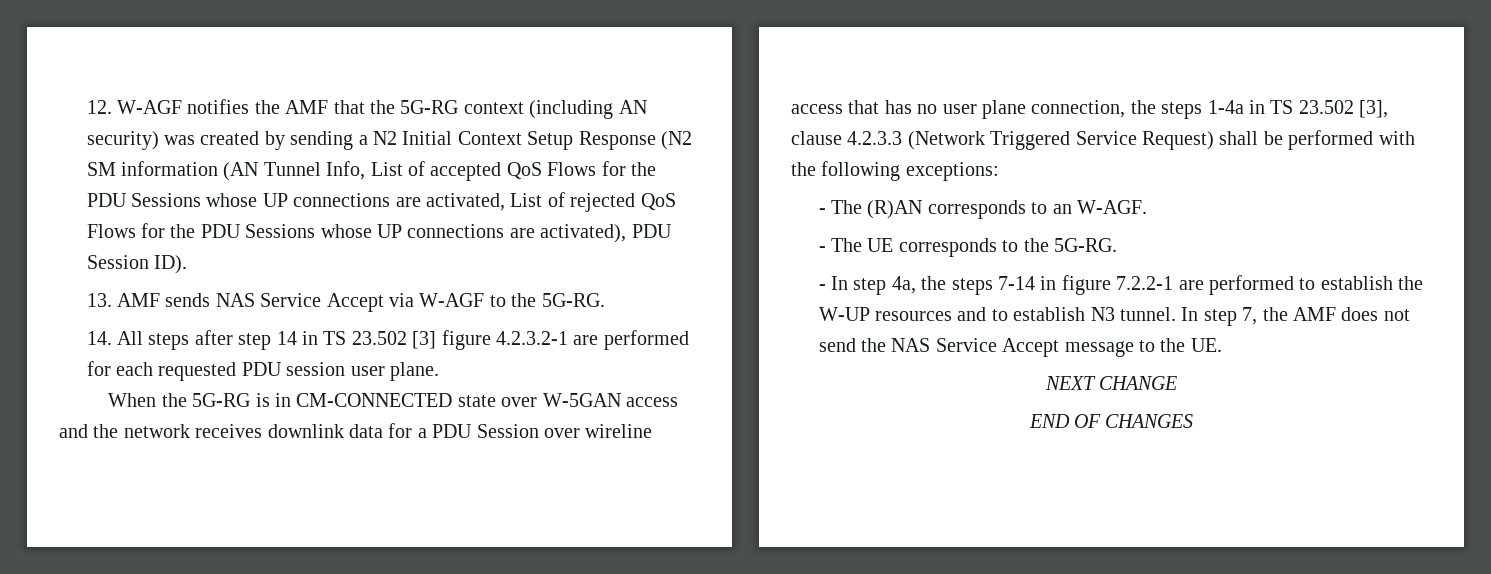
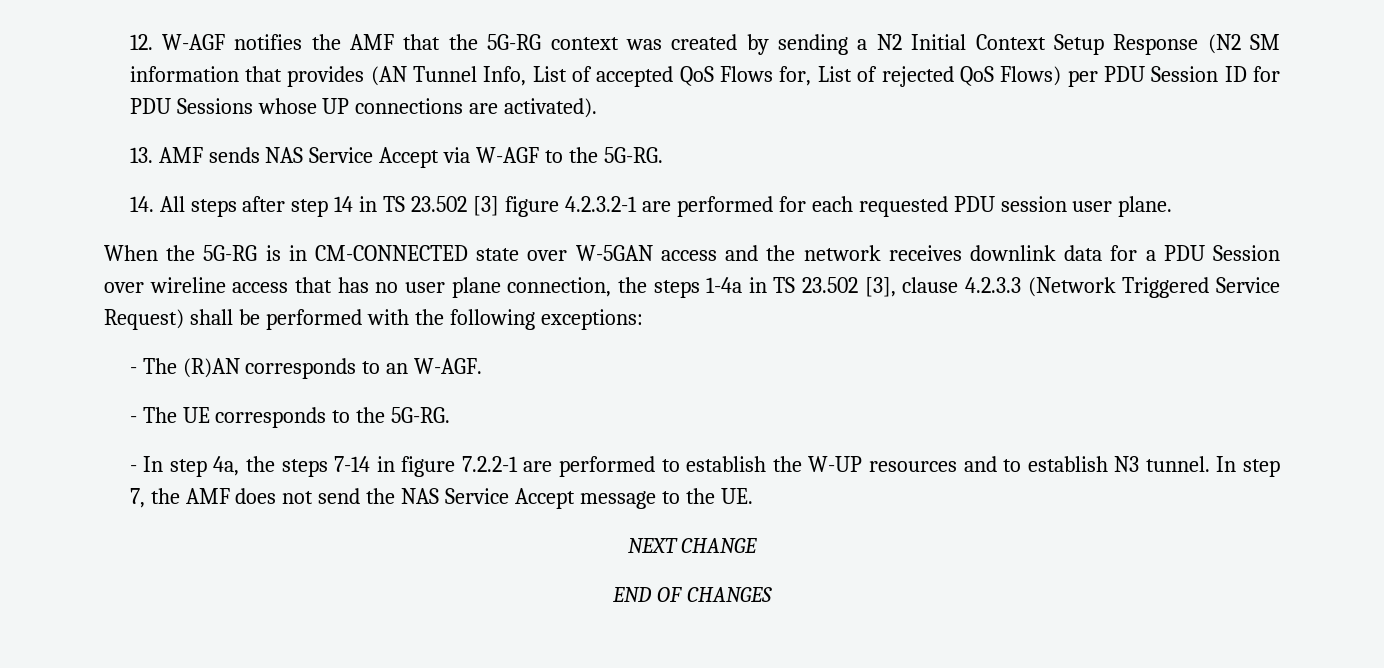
[529,100,647,119] [86,131,159,150] (including AN security) -> (619, 43) none
(218, 168) none -> [244,66,365,87] that provides
[601,161,656,176] [86,192,676,212] [86,223,672,243] [86,255,187,274] for the PDU Sessions whose UP connections are activated, List of rejected QoS Flows for the PDU Sessions whose UP connections are activated), PDU Session ID). -> [779,66,1281,87] [129,98,598,118] for, List of rejected QoS Flows) per PDU Session ID for PDU Sessions whose UP connections are activated).

